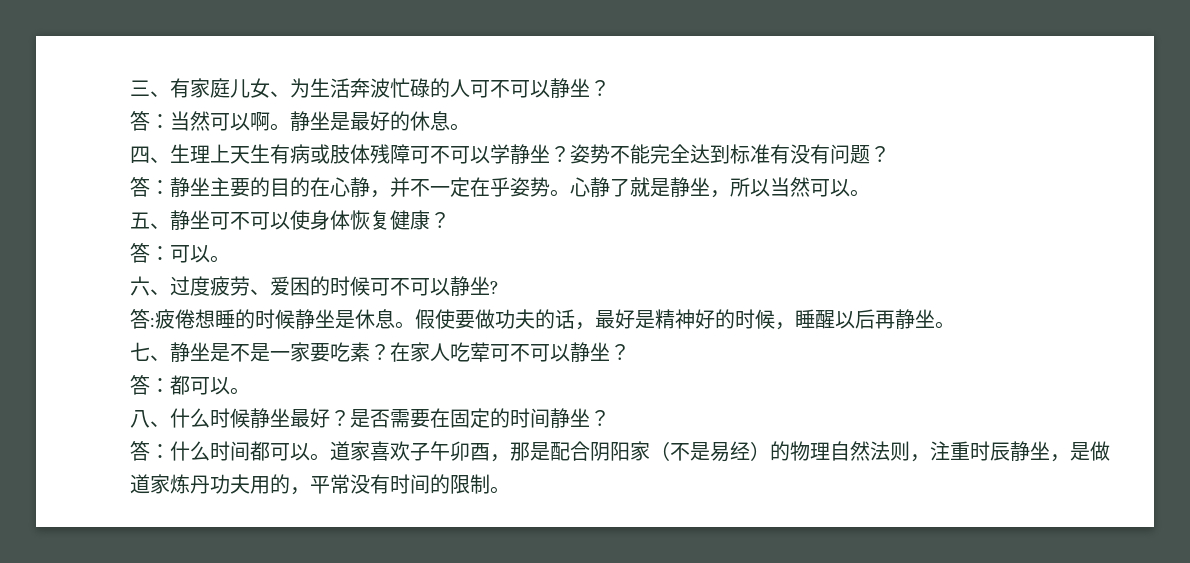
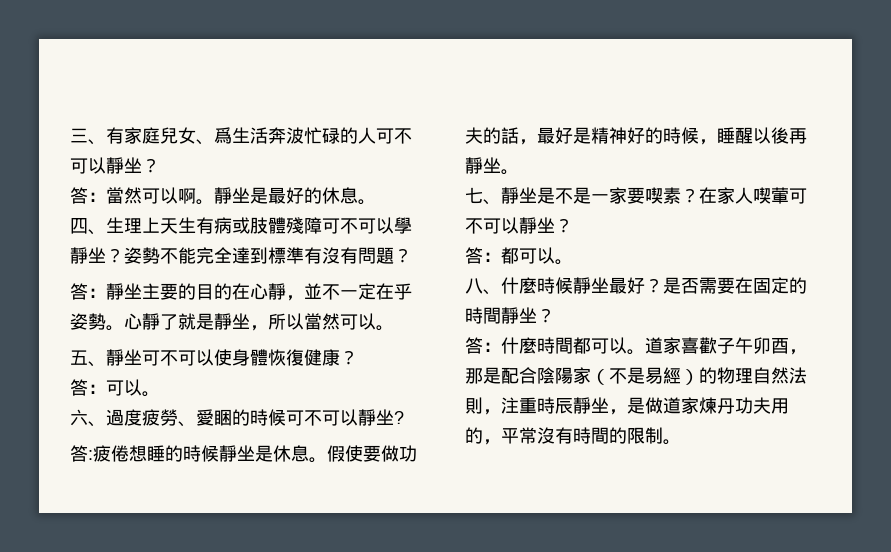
[230,78,310,98] 儿女、为 -> [160,127,232,145] 兒女、爲
[550,78,610,98] [130,111,190,131] 静坐？ // 答：当 -> [106,157,160,174] [70,187,124,204] 靜坐？ // 答：當
[290,111,310,131] 静 -> [214,187,232,204] 靜
[350,144,390,164] 体残 -> [268,217,304,234] 體殘
[490,144,890,164] [130,177,190,197] 学静坐？姿势不能完全达到标准有没有问题？ // 答：静 -> [394,217,412,234] [70,247,412,264] [70,283,124,300] 學靜坐？姿勢不能完全達到標準有沒有問題？ // 答：靜
[350,177,410,198] 静，并 -> [268,283,322,301] 靜，並
[530,177,690,197] 势。心静了就是静 -> [88,313,232,331] 勢。心靜了就是靜
[770,177,790,197] 当 -> [304,313,322,330] 當
[170,210,190,230] 静 -> [106,349,124,366] 靜
[330,210,390,230] 体恢复 -> [250,349,304,366] 體恢復
[170,276,350,296] 过度疲劳、爱困的时 -> [106,409,268,427] 過度疲勞、愛睏的時
[450,276,470,296] 静 -> [358,409,376,426] 靜
[255,309,315,329] 时候静 -> [183,445,237,462] 時候靜
[555,309,575,329] 话 -> [501,127,519,144] 話
[735,309,755,329] 时 -> [663,127,681,144] 時
[855,309,915,329] 后再静 -> [771,127,807,144] [465,157,483,174] 後再靜
[170,342,190,362] 静 -> [501,187,519,204] 靜
[330,342,350,362] 吃 -> [645,187,663,204] 喫
[450,342,590,362] 吃荤可不可以静 -> [753,187,807,204] [465,217,537,234] 喫葷可不可以靜
[190,408,270,428] 么时候静 -> [519,277,591,294] 麼時候靜
[510,408,570,428] 时间静 -> [465,307,519,324] 時間靜
[190,441,250,461] 么时间 -> [519,337,573,354] 麼時間
[390,441,410,461] 欢 -> [699,337,717,354] 歡
[590,441,630,461] 阴阳 -> [537,367,573,384] 陰陽
[730,441,750,460] 经 -> [663,367,681,384] 經
[890,441,1030,462] 则，注重时辰静 -> [465,397,591,415] 則，注重時辰靜
[170,474,190,494] 炼 -> [699,397,717,414] 煉
[350,474,430,494] 没有时间 -> [537,427,609,444] 沒有時間

